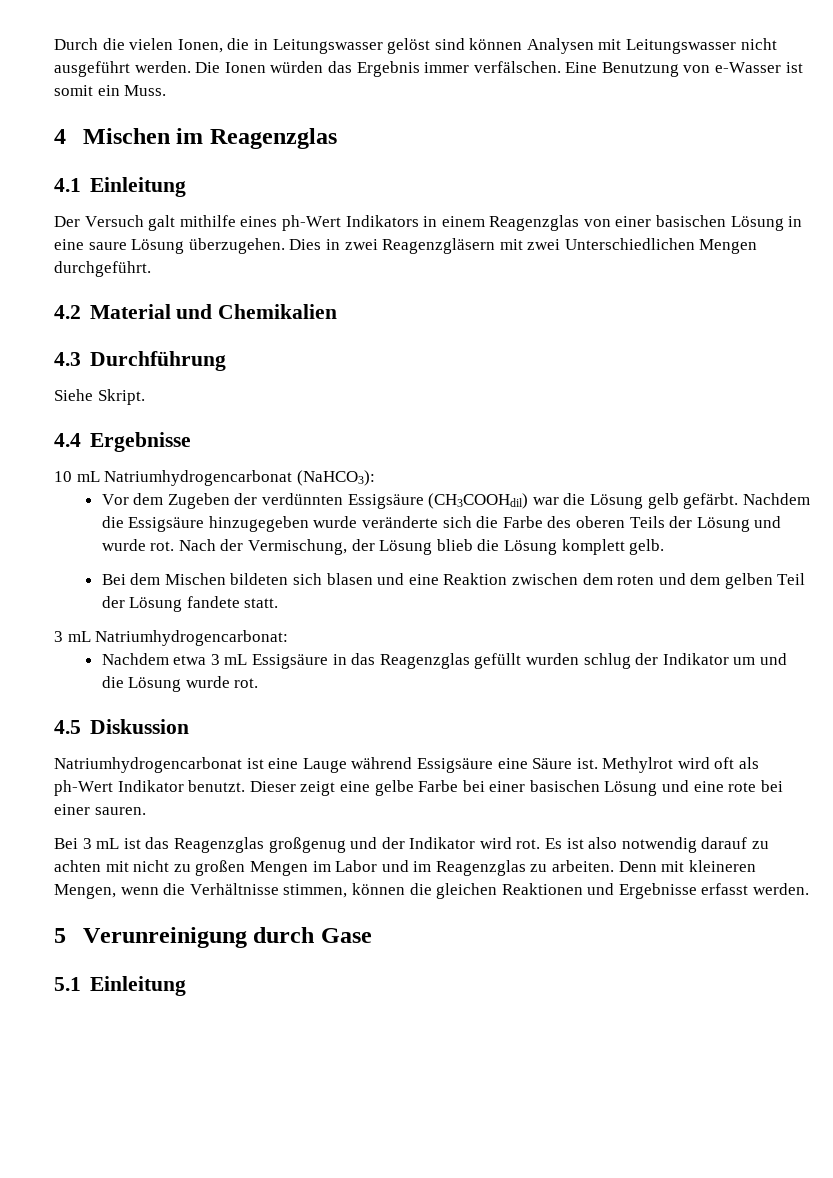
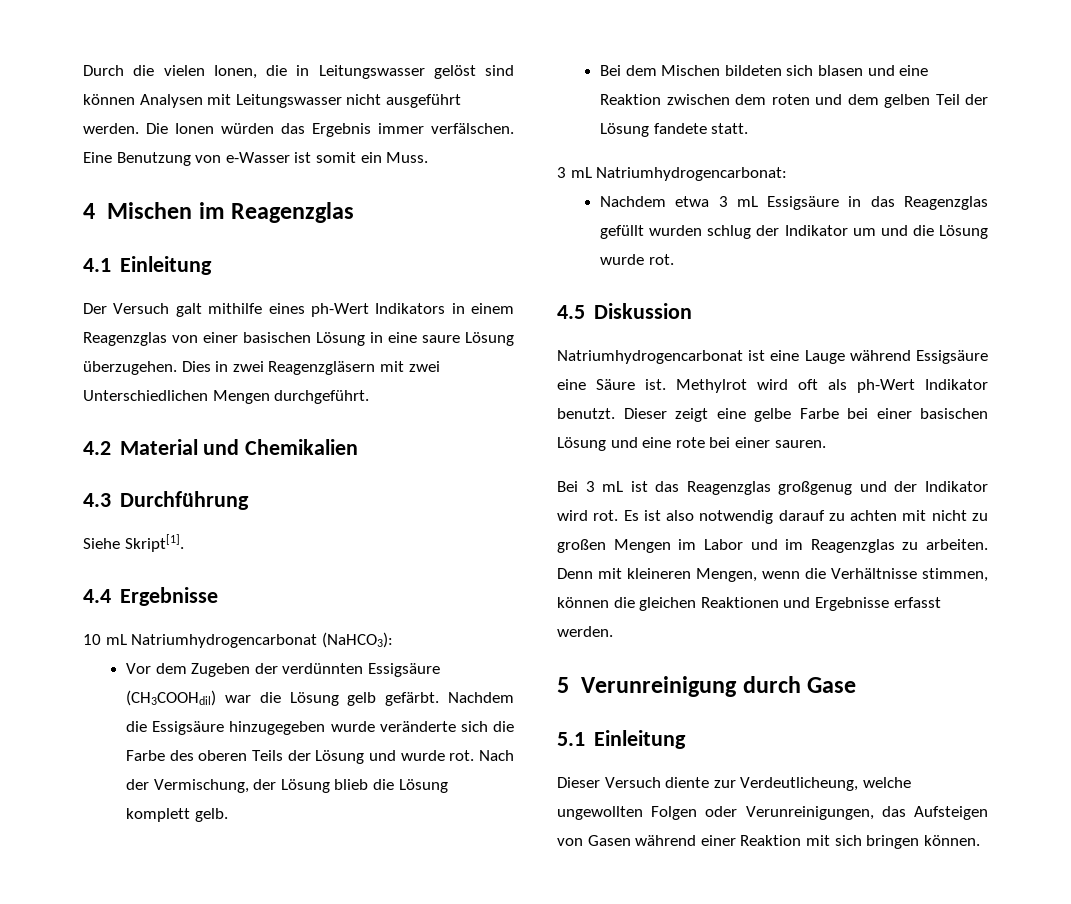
[97,389,145,405] Skript. -> [124,534,184,552] Skript[1].
(186, 986) none -> [557,777,911,791] [557,806,988,820] [557,835,980,849] // Dieser Versuch diente zur Verdeutlicheung, welche ungewollten Folgen oder Verunreinigungen, das Aufsteigen von Gasen während einer Reaktion mit sich bringen können.

